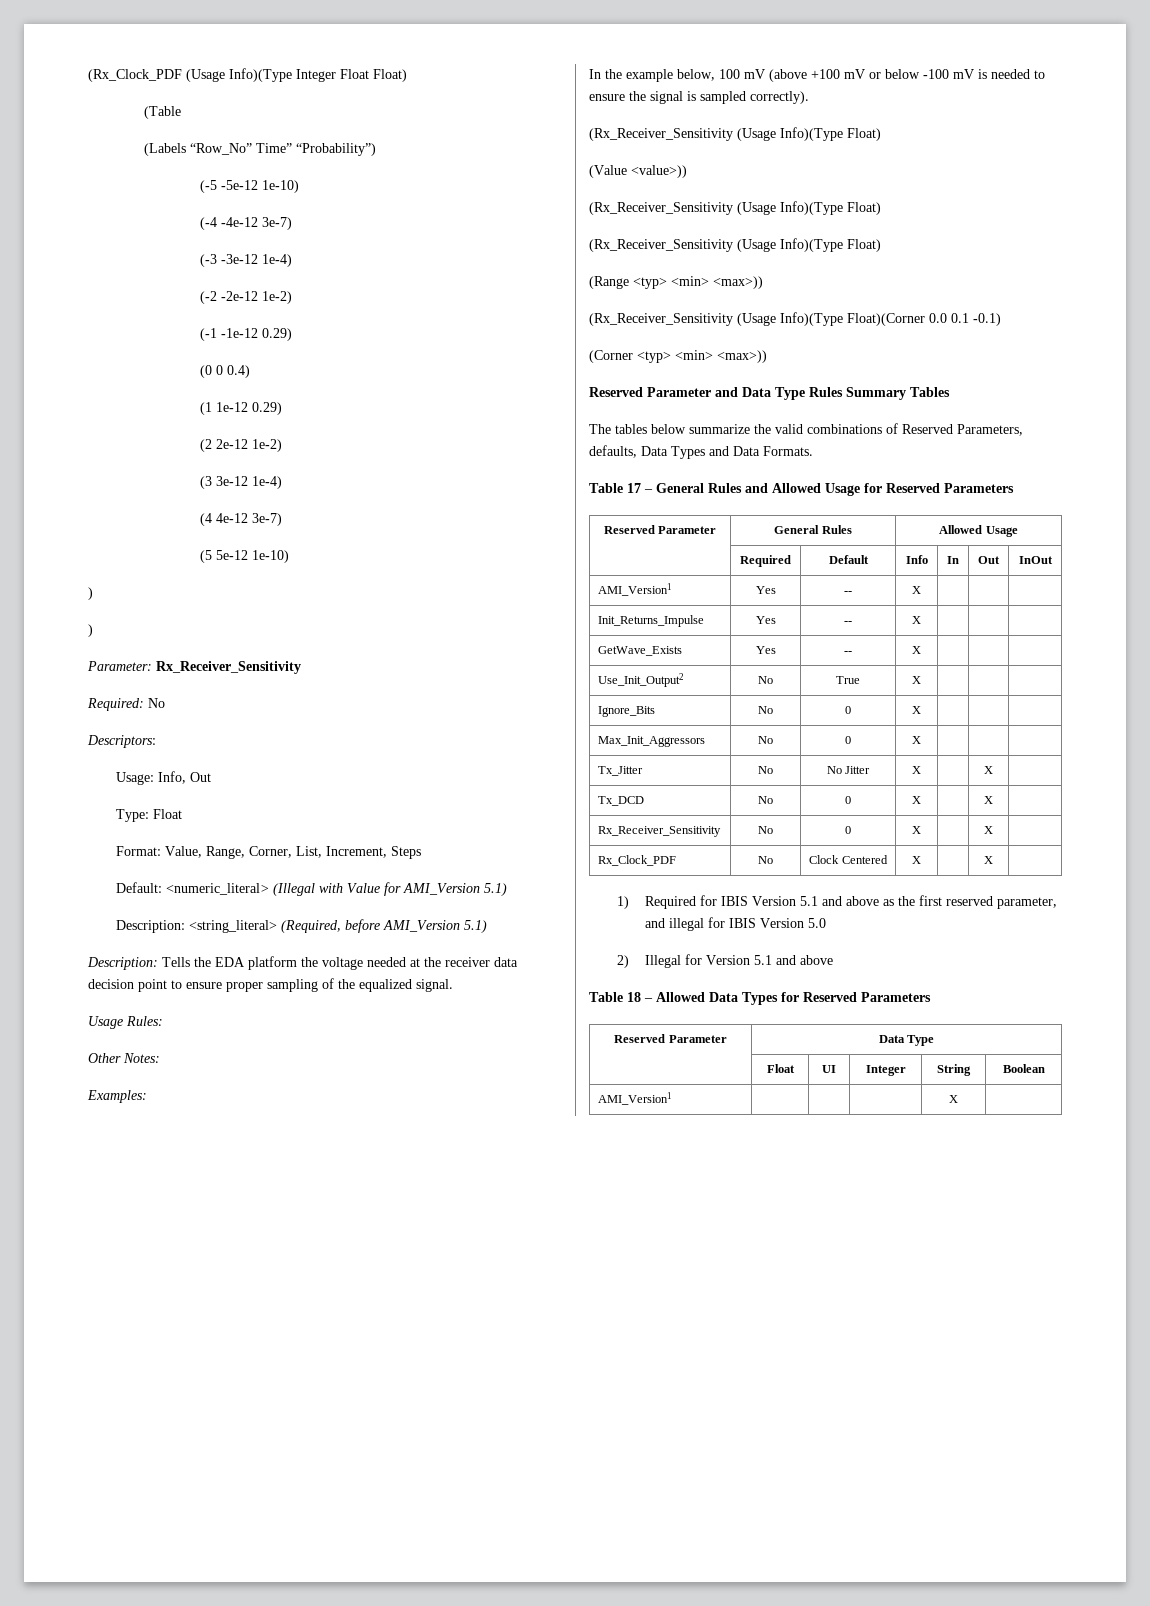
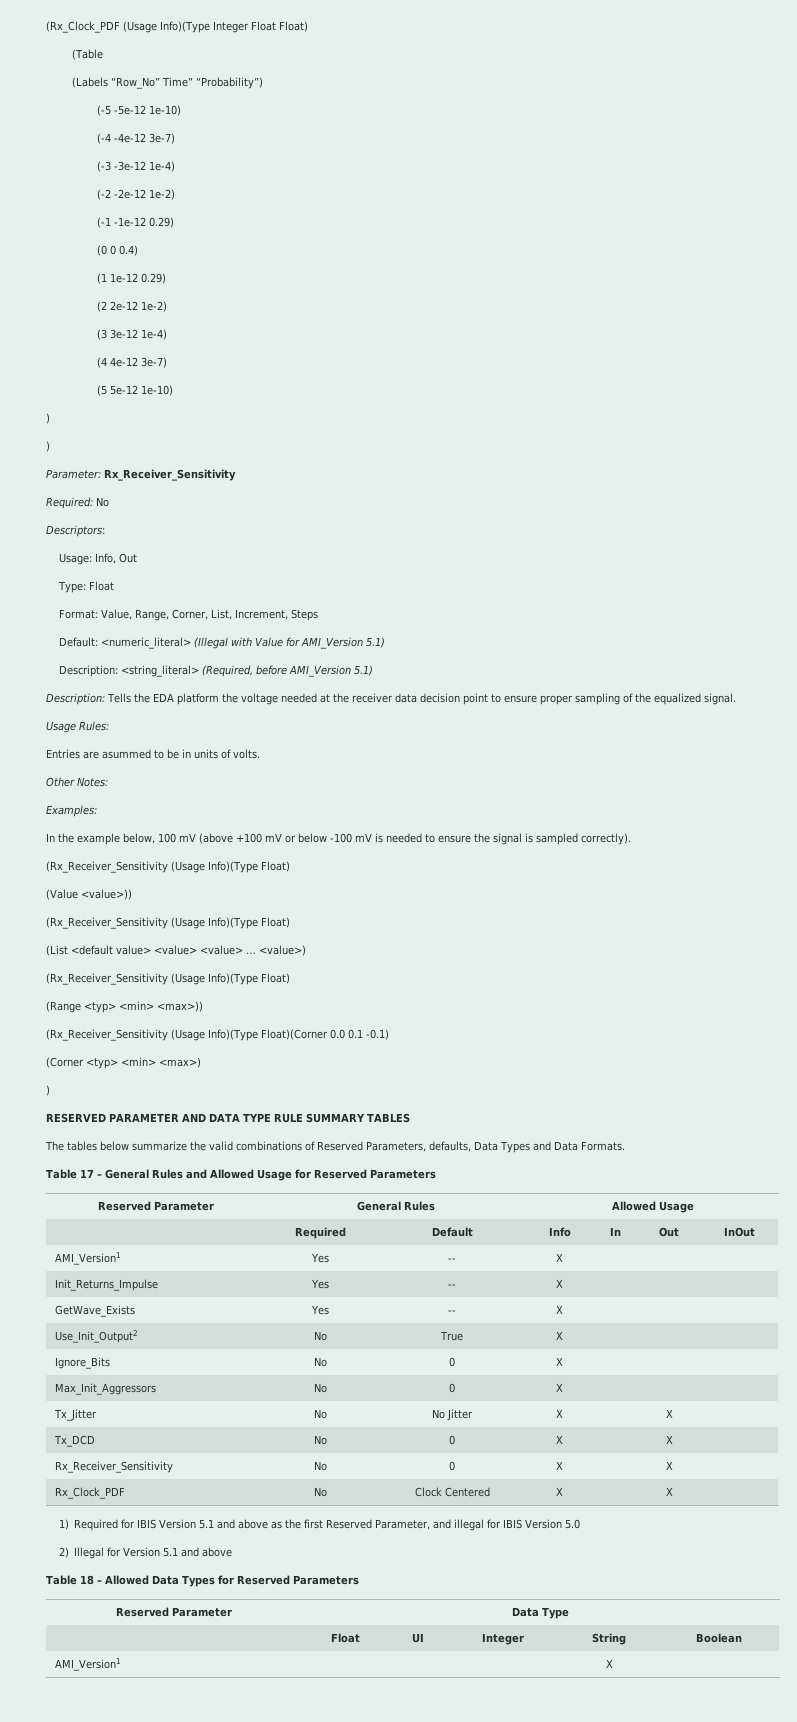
(163, 1021) none -> [46,749,260,759] // Entries are asummed to be in units of volts.
(881, 208) none -> [46,945,306,956] // (List <default value> <value> <value> … <value>)
[717,350,767,363] [589,387,950,400] <max>)) // Reserved Parameter and Data Type Rules Summary Tables -> [159,1057,201,1068] [46,1085,50,1096] [46,1113,410,1123] <max>) // ) // RESERVED PARAMETER AND DATA TYPE RULE SUMMARY TABLES
[945,896,1057,909] reserved parameter, -> [326,1519,431,1530] Reserved Parameter,

